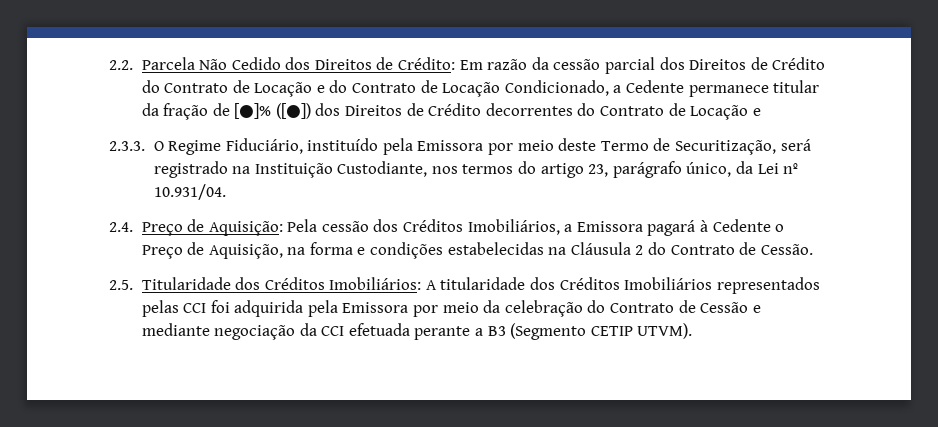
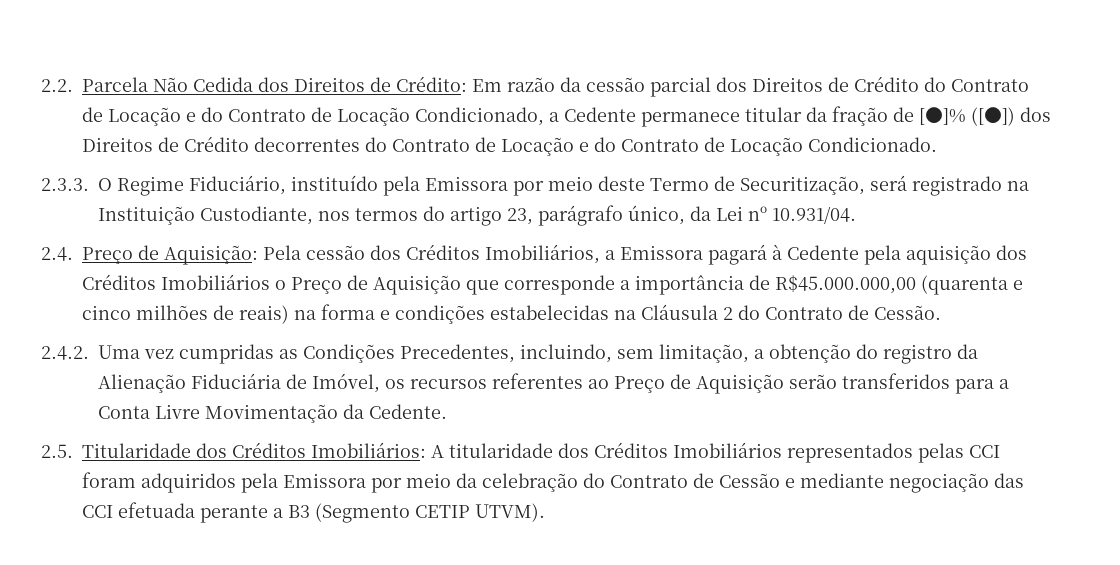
[231,57,281,70] Cedido -> [193,77,253,92] Cedida
(761, 112) none -> [594,137,937,156] do Contrato de Locação Condicionado.
[775,224,785,232] [141,242,283,259] o Preço de Aquisição, -> [864,245,1027,265] [82,274,1023,295] [82,305,289,324] pela aquisição dos Créditos Imobiliários o Preço de Aquisição que corresponde a importância de R$45.000.000,00 (quarenta e cinco milhões de reais)
(813, 249) none -> [41,344,978,364] [98,373,1009,394] [98,404,447,423] // 2.4.2. Uma vez cumpridas as Condições Precedentes, incluindo, sem limitação, a obtenção do registro da Alienação Fiduciária de Imóvel, os recursos referentes ao Preço de Aquisição serão transferidos para a Conta Livre Movimentação da Cedente.
[210,300,304,317] foi adquirida -> [82,472,236,493] foram adquiridos
[299,323,317,336] da -> [994,473,1024,488] das

